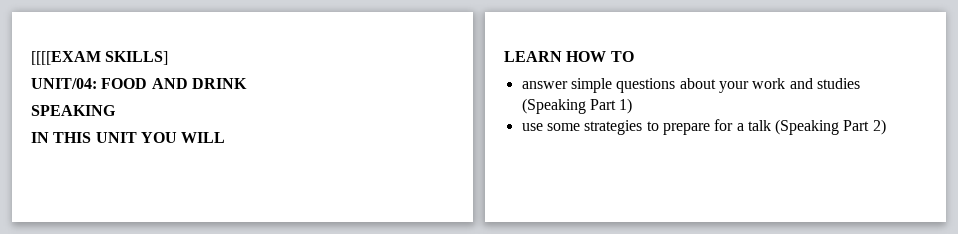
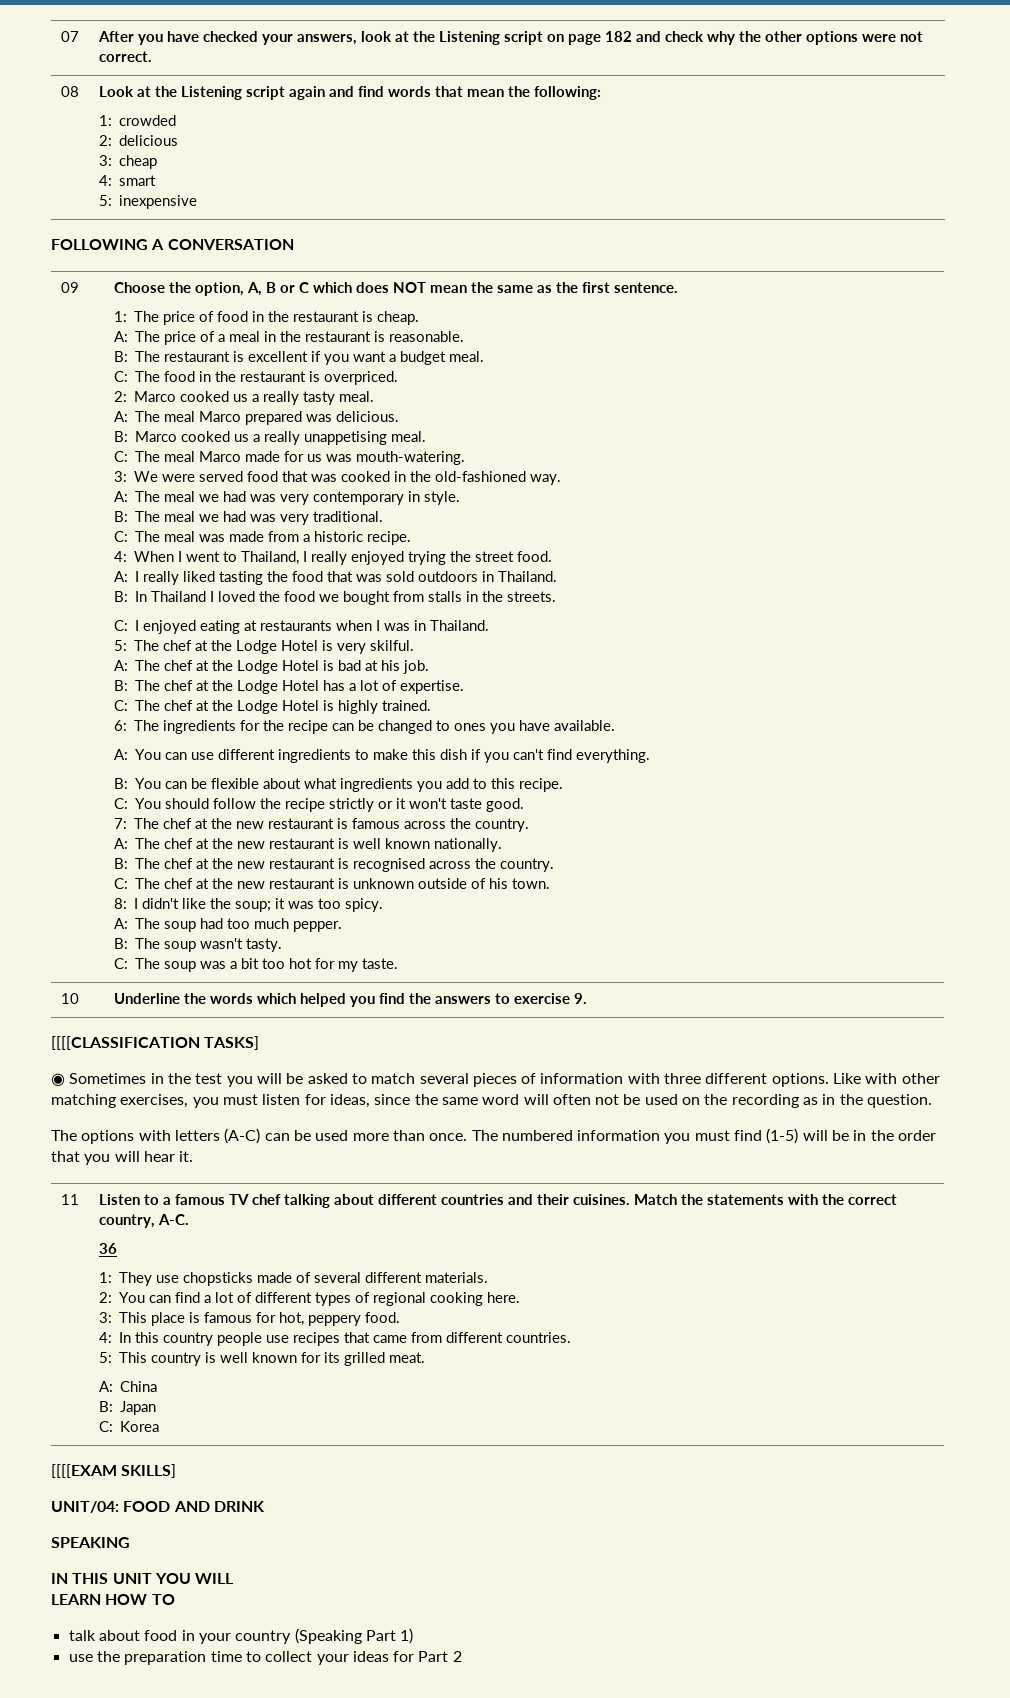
(31, 58) none -> [60,31,79,42] [97,31,923,45] [98,51,152,62] [60,86,79,97] [98,86,601,100] [98,115,176,126] [98,135,178,146] [98,155,157,169] [98,175,156,186] [98,195,197,209] [51,239,294,250] [60,282,79,293] [113,282,678,296] [113,311,419,325] [113,331,464,345] [113,351,484,365] [113,371,398,385] [113,391,374,405] [113,411,399,425] [113,431,426,445] [113,451,465,465] [113,471,561,485] [113,491,460,505] [113,511,383,525] [113,531,411,545] [113,551,552,565] [113,571,557,585] [113,591,556,605] [113,620,489,634] [113,640,414,654] [113,660,429,674] [113,680,464,694] [113,700,431,714] [113,720,615,734] [113,749,650,763] [113,778,563,792] [113,798,524,812] [113,818,529,832] [113,838,502,852] [113,858,554,872] [113,878,550,889] [113,898,383,912] [113,918,342,932] [113,938,282,952] [113,958,398,972] [60,993,79,1004] [113,993,587,1007] [51,1036,260,1050] [51,1073,940,1087] [51,1094,933,1108] [51,1128,937,1144] [51,1151,194,1165] [60,1194,79,1205] [98,1194,897,1208] [98,1214,189,1228] [98,1243,117,1254] [98,1272,488,1286] [98,1292,520,1306] [98,1312,400,1326] [98,1332,571,1346] [98,1352,425,1366] [98,1381,157,1392] [98,1401,156,1415] [98,1421,159,1432] 07 | After you have checked your answers, look at the Listening script on page 182 and check why the other options were not correct. // 08 | Look at the Listening script again and find words that mean the following: // 1: crowded // 2: delicious // 3: cheap // 4: smart // 5: inexpensive // FOLLOWING A CONVERSATION // 09 | Choose the option, A, B or C which does NOT mean the same as the first sentence. // 1: The price of food in the restaurant is cheap. // A: The price of a meal in the restaurant is reasonable. // B: The restaurant is excellent if you want a budget meal. // C: The food in the restaurant is overpriced. // 2: Marco cooked us a really tasty meal. // A: The meal Marco prepared was delicious. // B: Marco cooked us a really unappetising meal. // C: The meal Marco made for us was mouth-watering. // 3: We were served food that was cooked in the old-fashioned way. // A: The meal we had was very contemporary in style. // B: The meal we had was very traditional. // C: The meal was made from a historic recipe. // 4: When I went to Thailand, I really enjoyed trying the street food. // A: I really liked tasting the food that was sold outdoors in Thailand. // B: In Thailand I loved the food we bought from stalls in the streets. // C: I enjoyed eating at restaurants when I was in Thailand. // 5: The chef at the Lodge Hotel is very skilful. // A: The chef at the Lodge Hotel is bad at his job. // B: The chef at the Lodge Hotel has a lot of expertise. // C: The chef at the Lodge Hotel is highly trained. // 6: The ingredients for the recipe can be changed to ones you have available. // A: You can use different ingredients to make this dish if you can't find everything. // B: You can be flexible about what ingredients you add to this recipe. // C: You should follow the recipe strictly or it won't taste good. // 7: The chef at the new restaurant is famous across the country. // A: The chef at the new restaurant is well known nationally. // B: The chef at the new restaurant is recognised across the country. // C: The chef at the new restaurant is unknown outside of his town. // 8: I didn't like the soup; it was too spicy. // A: The soup had too much pepper. // B: The soup wasn't tasty. // C: The soup was a bit too hot for my taste. // 10 | Underline the words which helped you find the answers to exercise 9. // [[[[CLASSIFICATION TASKS] // ◉ Sometimes in the test you will be asked to match several pieces of information with three different options. Like with other matching exercises, you must listen for ideas, since the same word will often not be used on the recording as in the question. // The options with letters (A-C) can be used more than once. The numbered information you must find (1-5) will be in the order that you will hear it. // 11 | Listen to a famous TV chef talking about different countries and their cuisines. Match the statements with the correct country, A-C. // 36 // 1: They use chopsticks made of several different materials. // 2: You can find a lot of different types of regional cooking here. // 3: This place is famous for hot, peppery food. // 4: In this country people use recipes that came from different countries. // 5: This country is well known for its grilled meat. // A: China // B: Japan // C: Korea //
[521,78,860,93] [521,98,633,114] [521,119,886,135] answer simple questions about your work and studies (Speaking Part 1) // use some strategies to prepare for a talk (Speaking Part 2) -> [68,1628,414,1644] [68,1651,462,1665] talk about food in your country (Speaking Part 1) // use the preparation time to collect your ideas for Part 2

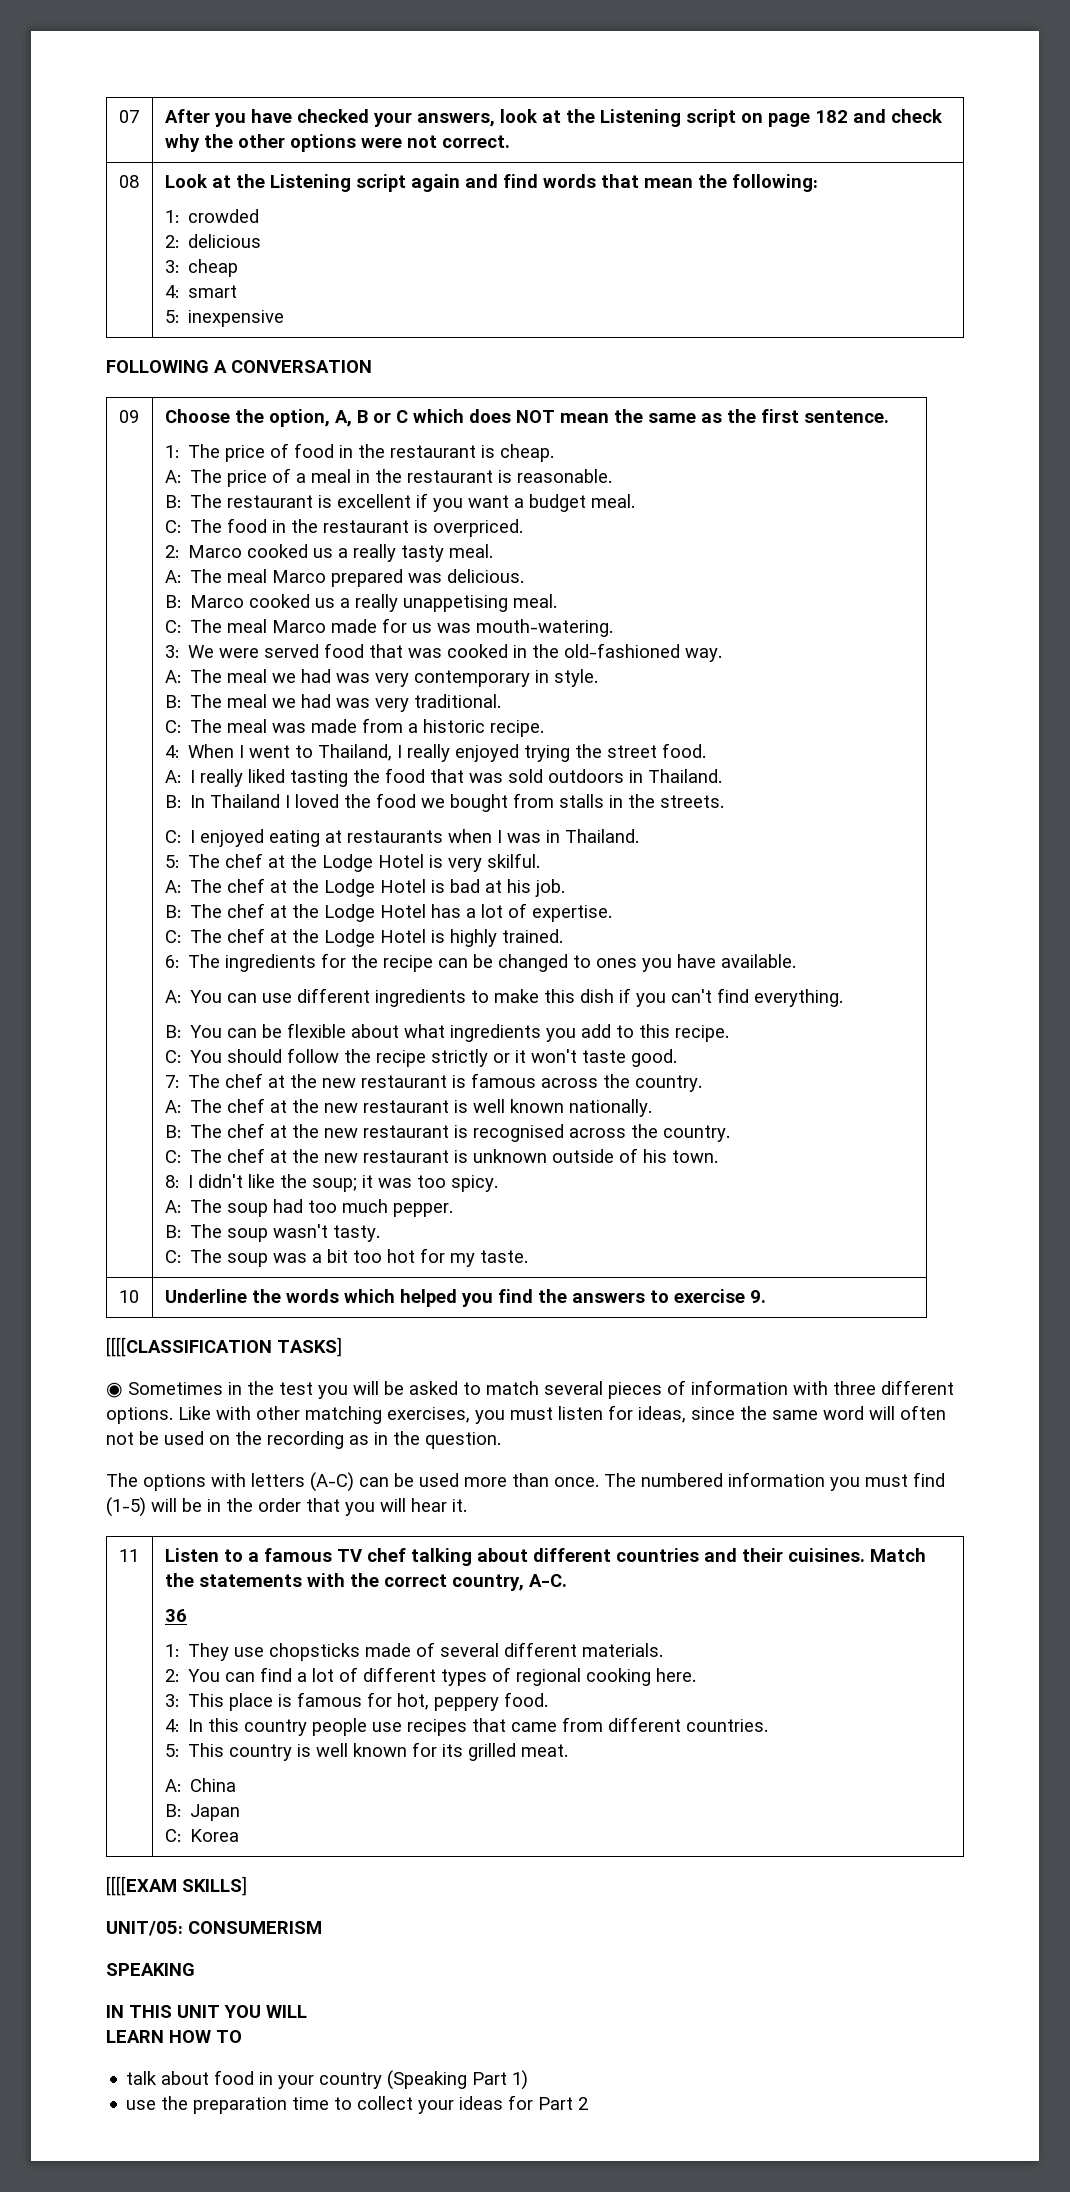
[51,1501,265,1513] UNIT/04: FOOD AND DRINK -> [106,1921,322,1936] UNIT/05: CONSUMERISM

